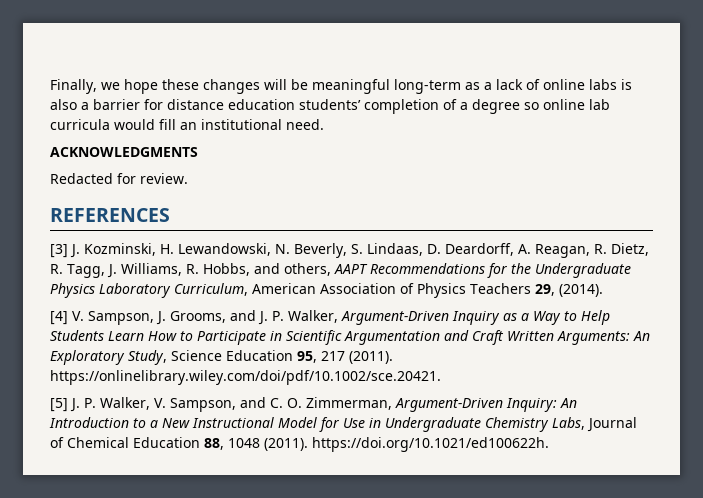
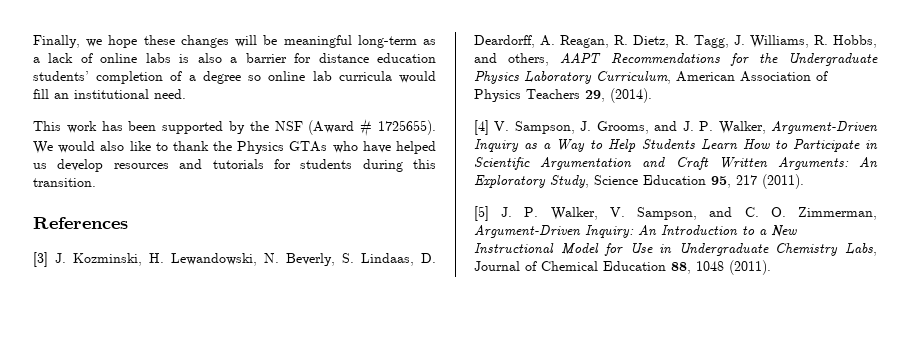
[50,147,198,157] [50,173,188,184] [50,208,170,222] ACKNOWLEDGMENTS // Redacted for review. // REFERENCES -> [33,119,437,137] [33,141,437,154] [33,159,436,172] [33,178,96,187] [33,217,128,229] This work has been supported by the NSF (Award # 1725655). We would also like to thank the Physics GTAs who have helped us develop resources and tutorials for students during this transition. // References
[50,370,441,385] https://onlinelibrary.wiley.com/doi/pdf/10.1002/sce.20421. -> (804, 181) none
[312,437,549,452] https://doi.org/10.1021/ed100622h. -> (771, 267) none

